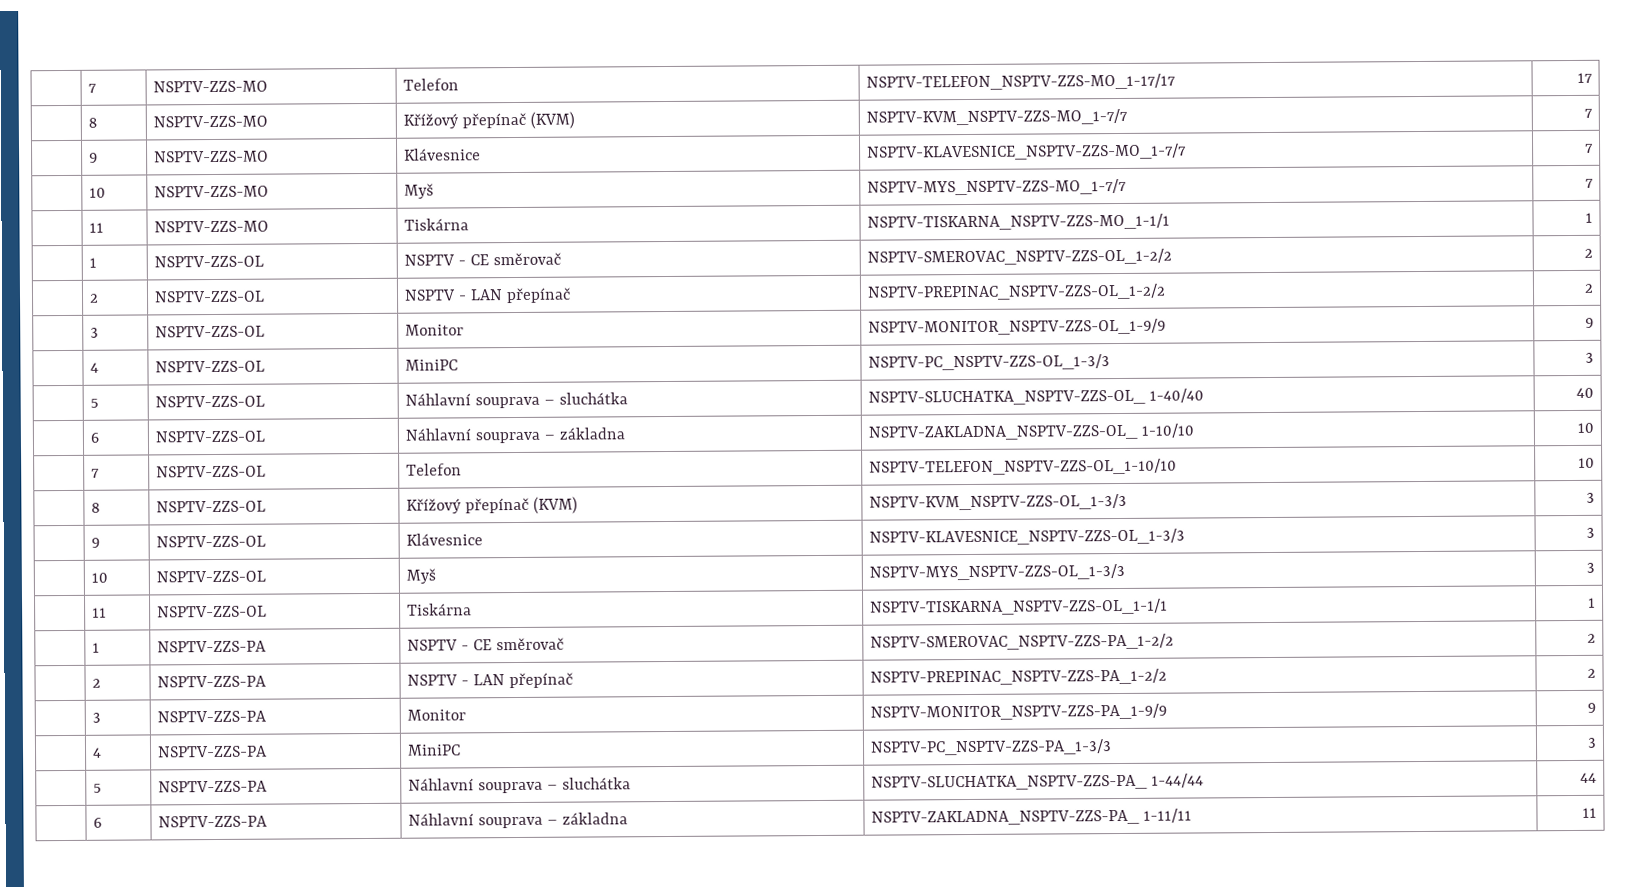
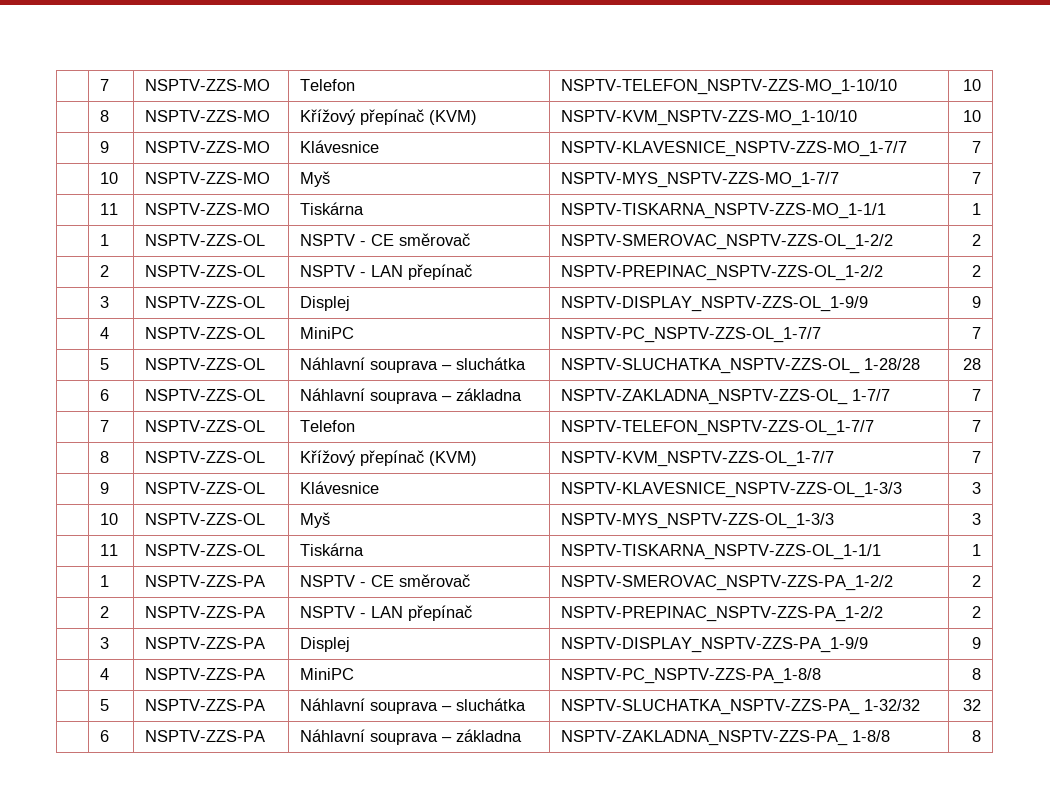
[866,73,1177,91] [1576,72,1593,83] NSPTV-TELEFON_NSPTV-ZZS-MO_1-17/17 | 17 -> [560,79,897,95] [963,79,982,91] NSPTV-TELEFON_NSPTV-ZZS-MO_1-10/10 | 10
[866,108,1129,126] [1583,108,1593,118] NSPTV-KVM_NSPTV-ZZS-MO_1-7/7 | 7 -> [560,110,857,126] [963,110,982,122] NSPTV-KVM_NSPTV-ZZS-MO_1-10/10 | 10
[405,324,465,336] [868,318,1167,336] Monitor | NSPTV-MONITOR_NSPTV-ZZS-OL_1-9/9 -> [299,296,350,311] [560,296,868,312] Displej | NSPTV-DISPLAY_NSPTV-ZZS-OL_1-9/9
[868,354,1111,371] [1584,352,1594,363] NSPTV-PC_NSPTV-ZZS-OL_1-3/3 | 3 -> [560,327,821,343] [972,327,982,339] NSPTV-PC_NSPTV-ZZS-OL_1-7/7 | 7
[1149,388,1205,403] [1575,387,1594,398] 1-40/40 | 40 -> [863,358,920,370] [963,358,982,370] 1-28/28 | 28
[1141,423,1195,438] [1576,422,1594,433] 1-10/10 | 10 -> [851,389,890,401] [972,389,982,401] 1-7/7 | 7
[869,458,1178,476] [1577,457,1595,468] NSPTV-TELEFON_NSPTV-ZZS-OL_1-10/10 | 10 -> [560,420,874,436] [972,420,982,432] NSPTV-TELEFON_NSPTV-ZZS-OL_1-7/7 | 7
[869,493,1128,511] [1585,492,1595,503] NSPTV-KVM_NSPTV-ZZS-OL_1-3/3 | 3 -> [560,451,834,467] [972,451,982,463] NSPTV-KVM_NSPTV-ZZS-OL_1-7/7 | 7
[407,709,467,721] [870,703,1168,721] Monitor | NSPTV-MONITOR_NSPTV-ZZS-PA_1-9/9 -> [299,637,350,652] [560,637,868,653] Displej | NSPTV-DISPLAY_NSPTV-ZZS-PA_1-9/9
[870,739,1113,756] [1586,737,1597,748] NSPTV-PC_NSPTV-ZZS-PA_1-3/3 | 3 -> [560,668,821,684] [972,668,982,680] NSPTV-PC_NSPTV-ZZS-PA_1-8/8 | 8
[1151,773,1205,788] [1579,772,1597,783] 1-44/44 | 44 -> [863,699,920,711] [963,699,982,711] 1-32/32 | 32
[1143,808,1193,823] [1581,807,1597,818] 1-11/11 | 11 -> [851,730,890,742] [972,730,982,742] 1-8/8 | 8

